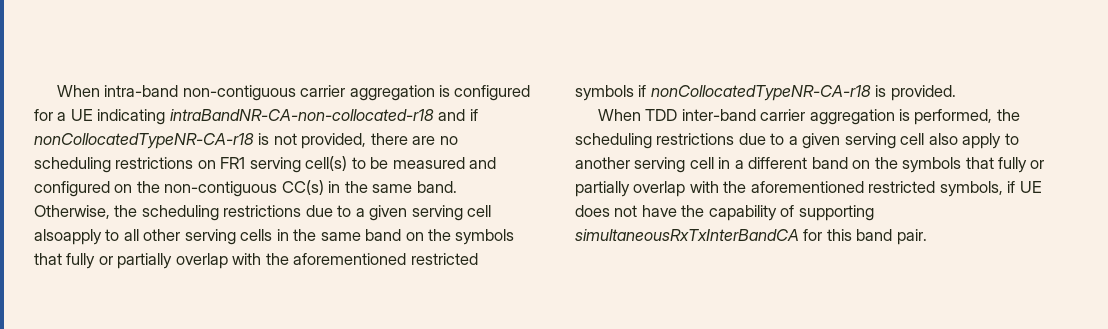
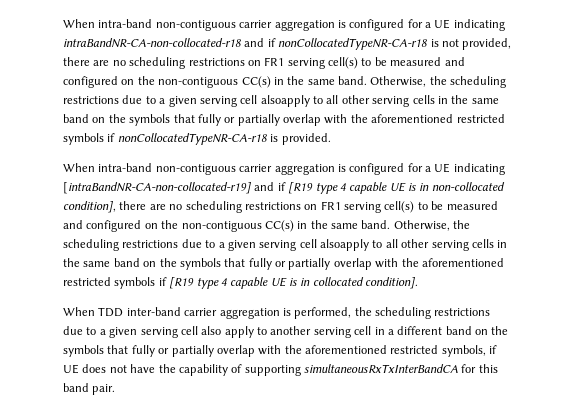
(956, 93) none -> [63,163,505,175] [63,182,505,194] [63,201,498,213] [63,220,471,232] [63,239,508,251] [63,258,504,270] [63,277,419,289] // When intra-band non-contiguous carrier aggregation is configured for a UE indicating [intraBandNR-CA-non-collocated-r19] and if [R19 type 4 capable UE is in non-collocated condition], there are no scheduling restrictions on FR1 serving cell(s) to be measured and configured on the non-contiguous CC(s) in the same band. Otherwise, the scheduling restrictions due to a given serving cell alsoapply to all other serving cells in the same band on the symbols that fully or partially overlap with the aforementioned restricted symbols if [R19 type 4 capable UE is in collocated condition].

